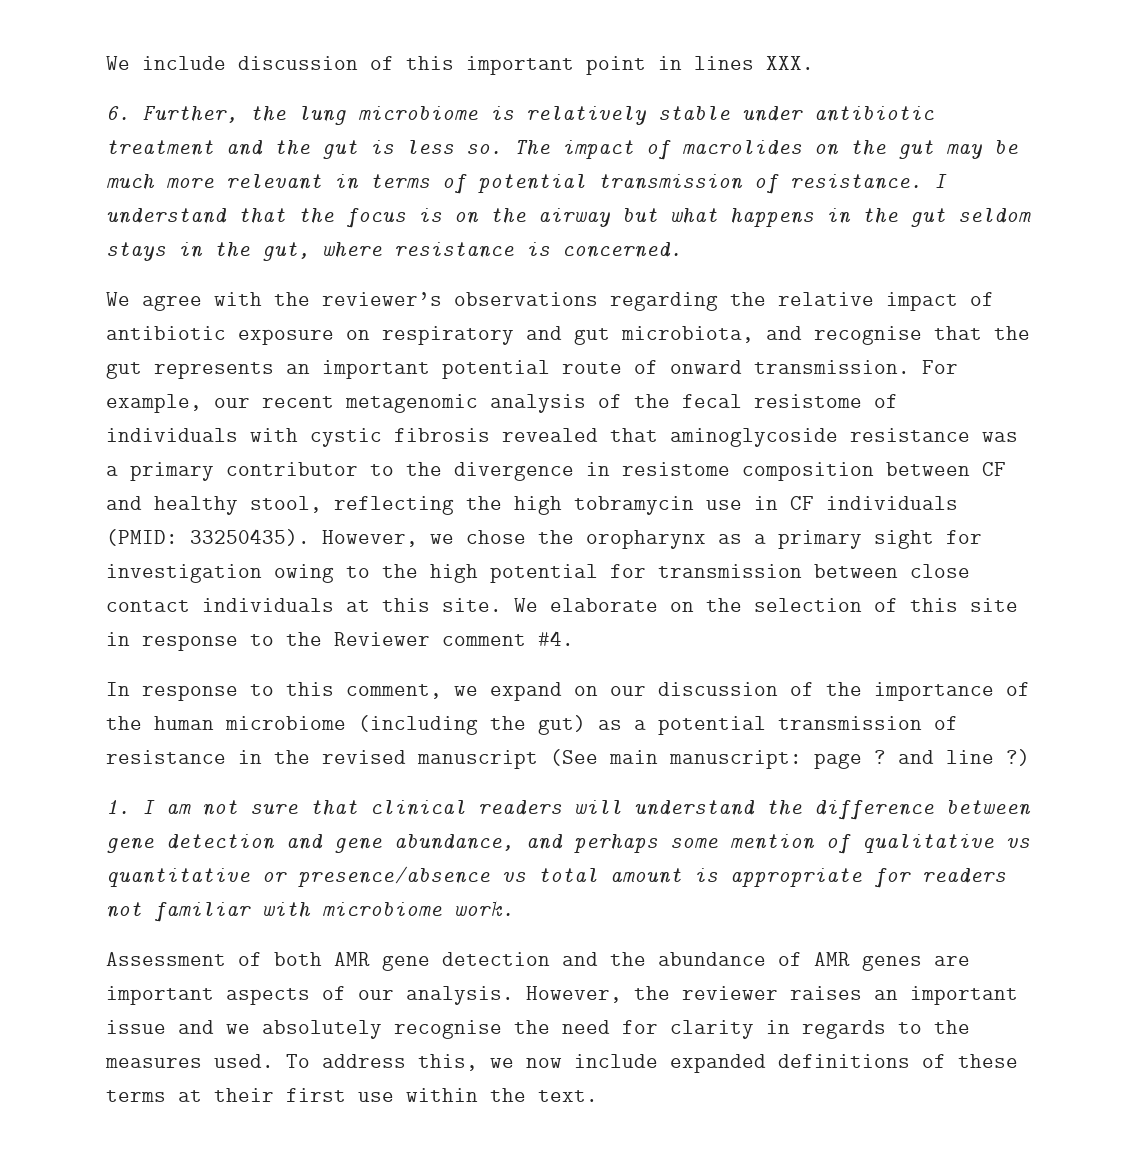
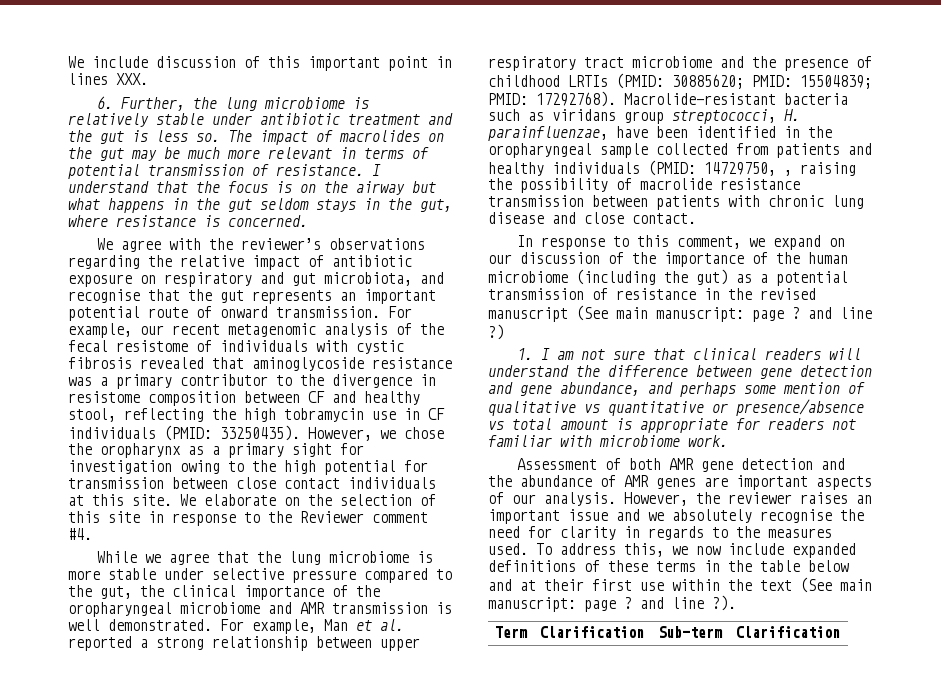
(574, 638) none -> [96,551,433,565] [68,568,452,583] [68,585,380,600] [68,602,452,617] [68,619,404,634] [68,636,420,651] [488,56,872,71] [488,73,872,89] [488,91,848,107] [488,109,800,124] [488,126,832,141] [488,143,872,158] [488,160,856,176] [488,178,800,193] [488,195,864,210] [488,212,696,224] // While we agree that the lung microbiome is more stable under selective pressure compared to the gut, the clinical importance of the oropharyngeal microbiome and AMR transmission is well demonstrated. For example, Man et al. reported a strong relationship between upper respiratory tract microbiome and the presence of childhood LRTIs (PMID: 30885620; PMID: 15504839; PMID: 17292768). Macrolide-resistant bacteria such as viridans group streptococci, H. parainfluenzae, have been identified in the oropharyngeal sample collected from patients and healthy individuals (PMID: 14729750, , raising the possibility of macrolide resistance transmission between patients with chronic lung disease and close contact.
(166, 1096) none -> [704,560,849,572] [488,579,512,591] in the table below and
[538,1090,598,1102] text. -> [760,577,872,593] [488,595,736,612] [494,626,528,638] [539,626,644,638] [657,626,723,638] [735,626,840,638] text (See main manuscript: page ? and line ?). // Term | Clarification | Sub-term | Clarification

